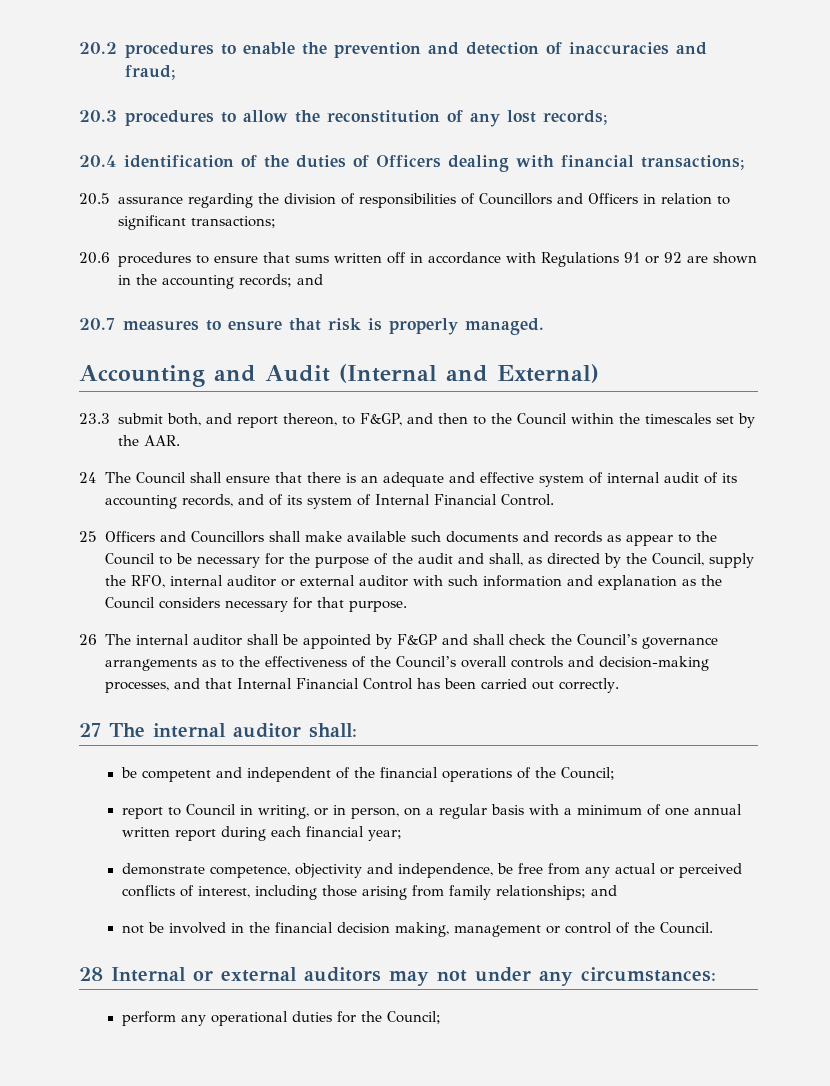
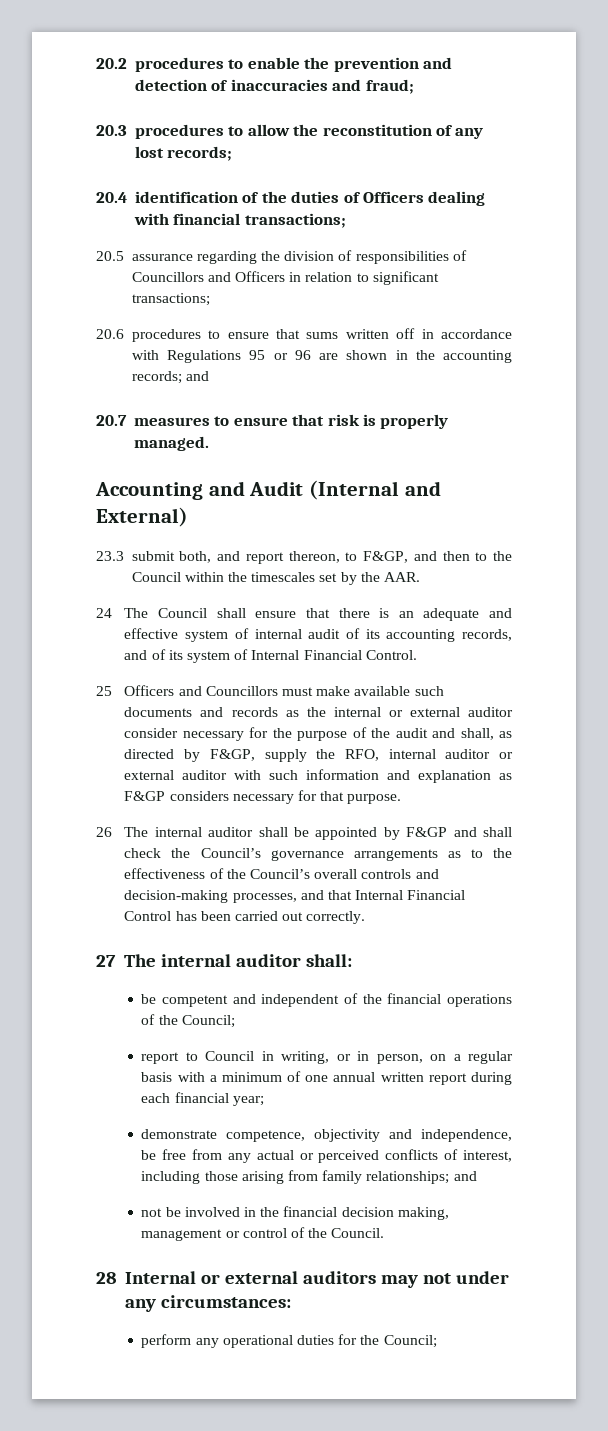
[623,252,682,264] 91 or 92 -> [249,350,311,360] 95 or 96
[269,531,302,542] shall -> [281,687,313,696] must
[626,531,718,546] [105,553,193,565] appear to the Council to be -> [306,707,513,717] [124,728,179,738] the internal or external auditor consider
[626,553,705,566] the Council, -> [209,749,255,761] F&GP,
[701,575,723,586] [105,597,156,609] the Council -> [124,791,166,801] F&GP

